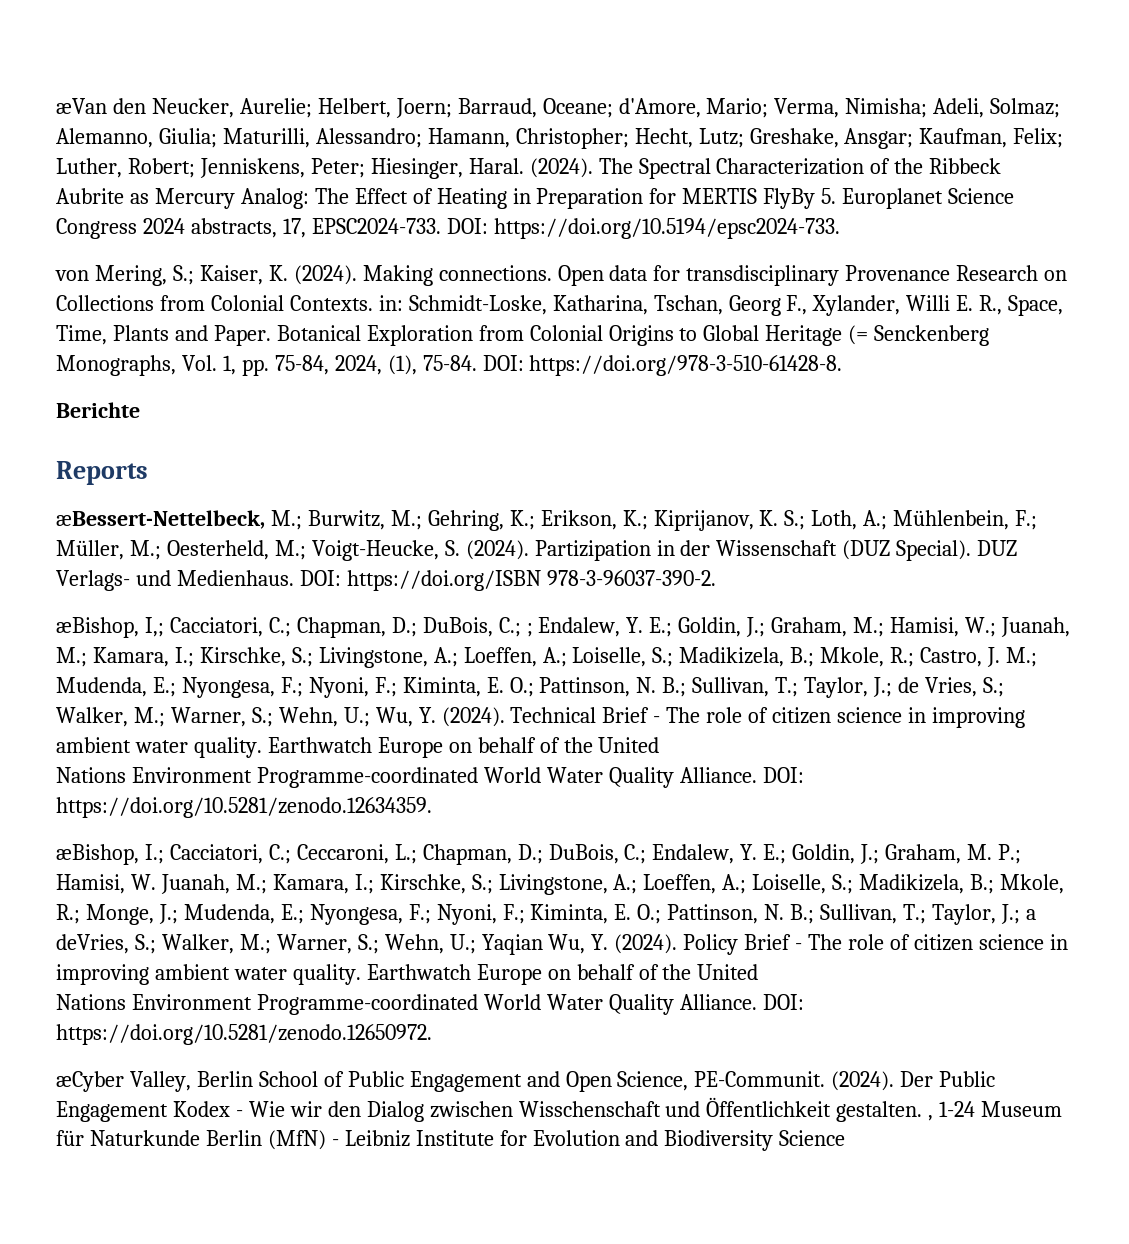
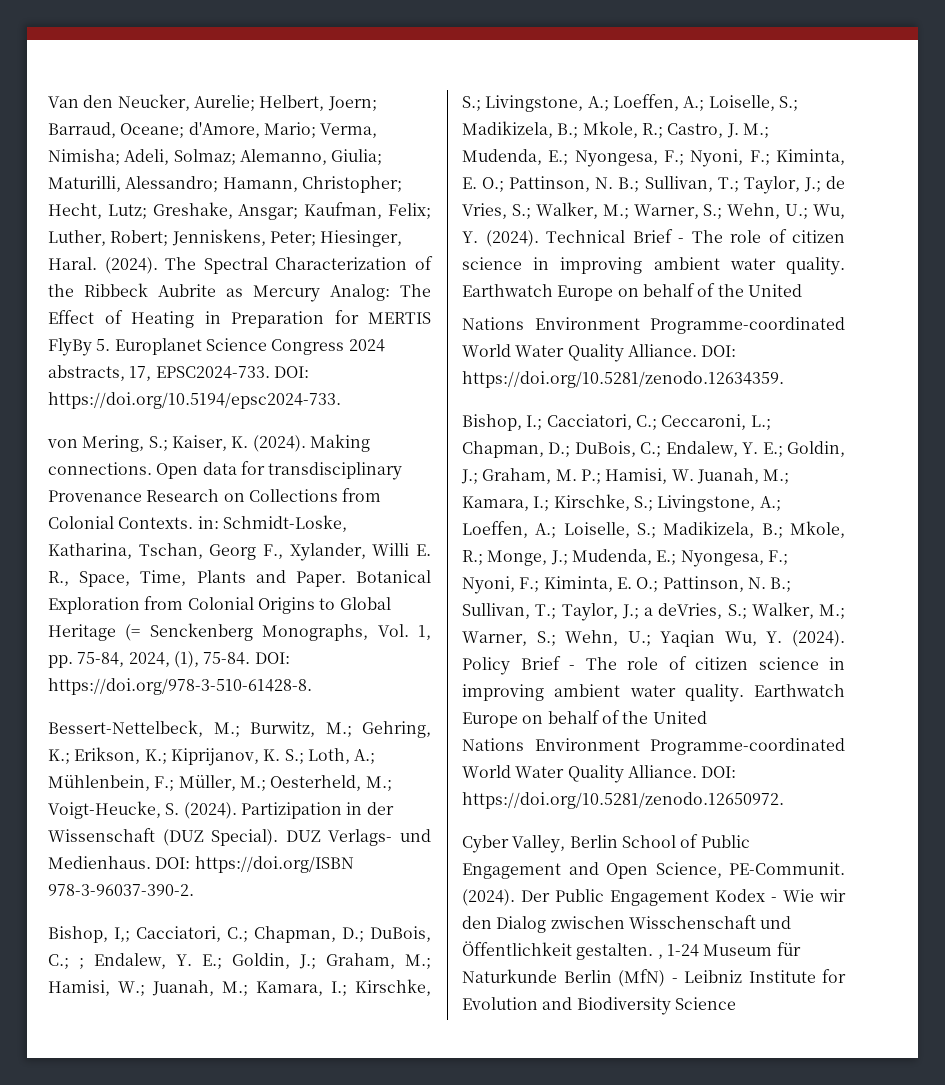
[56,98,107,114] æVan -> [48,96,79,108] Van
[56,402,140,418] [56,461,148,485] [56,510,265,529] Berichte // Reports // æBessert-Nettelbeck, -> [48,720,203,737] Bessert-Nettelbeck,
[56,617,139,638] æBishop, -> [48,926,108,943] Bishop,
[56,844,139,865] æBishop, -> [462,414,522,431] Bishop,
[56,1071,124,1092] æCyber -> [462,835,509,853] Cyber

